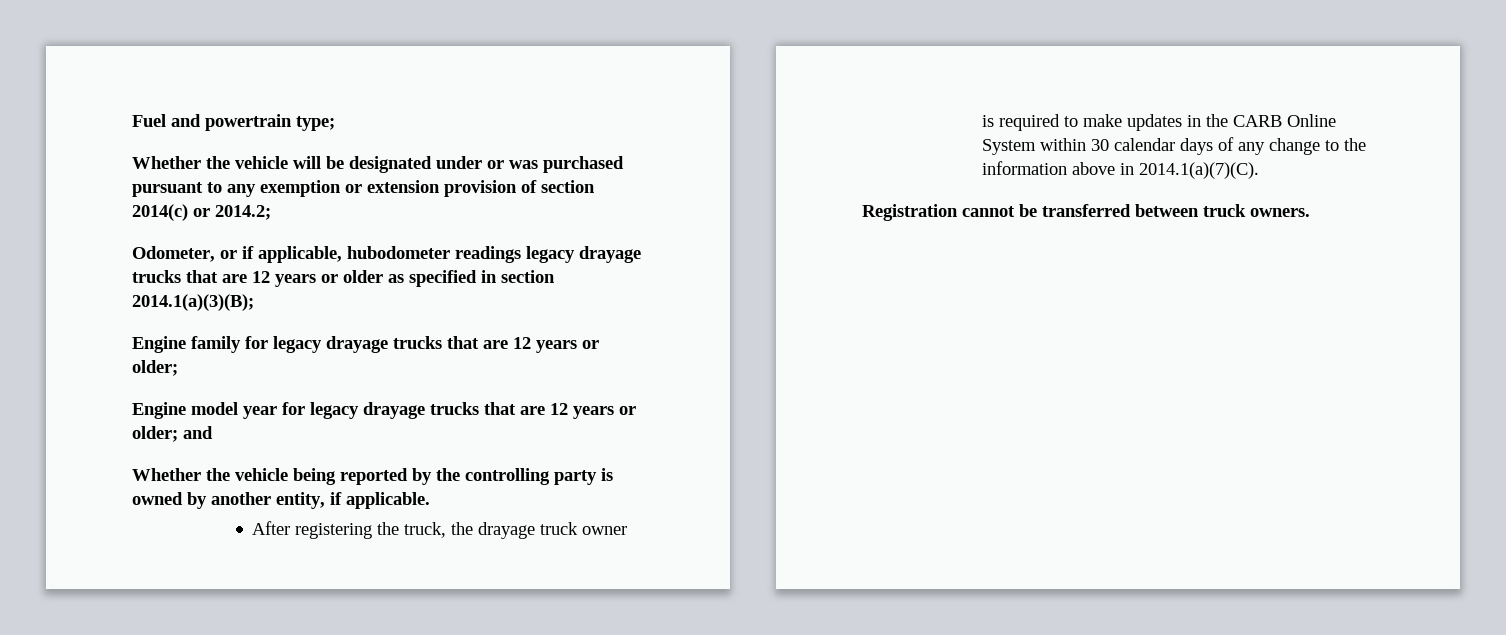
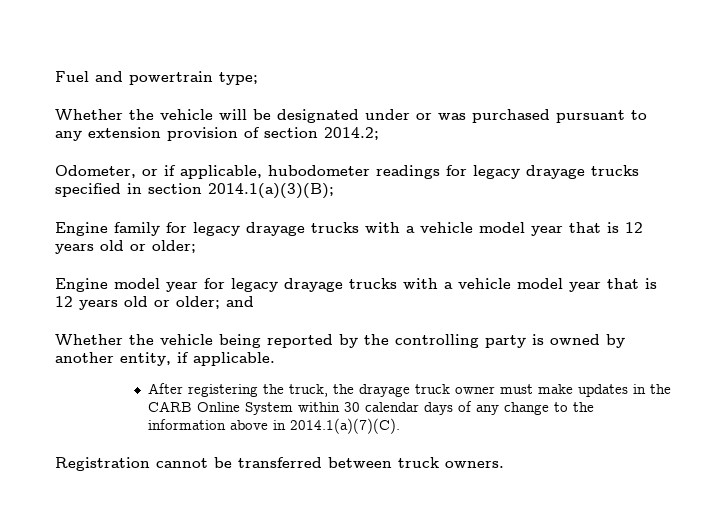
[260,180,362,197] exemption or -> (82, 135) none
[132,204,210,221] 2014(c) or -> (318, 132) none
[526,246,641,263] [132,270,404,287] legacy drayage trucks that are 12 years or older as -> [446,165,639,179] for legacy drayage trucks
[447,336,577,353] that are 12 years -> [365,222,643,236] [55,240,124,254] with a vehicle model year that is 12 years old
[484,402,614,419] that are 12 years -> [403,278,657,292] [55,296,148,310] with a vehicle model year that is 12 years old
[982,114,1079,131] is required to -> [500,384,534,394] must

